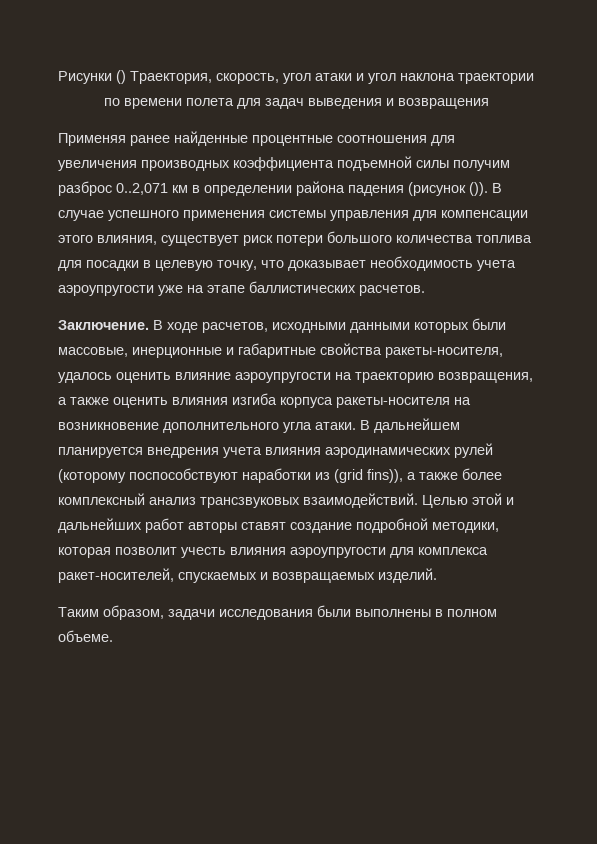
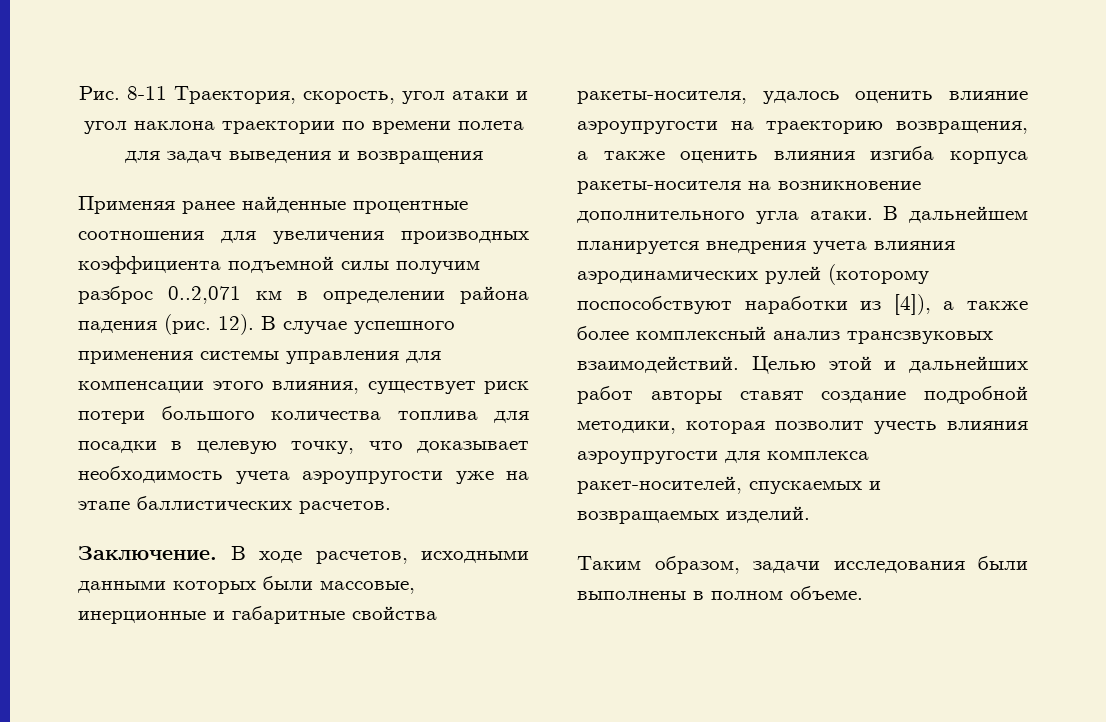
[58,70,126,84] Рисунки () -> [79,86,167,100] Рис. 8-11
[408,182,488,196] (рисунок ()). -> [164,314,254,335] (рис. 12).
[334,469,403,483] (grid fins)), -> [893,294,931,315] [4]),

